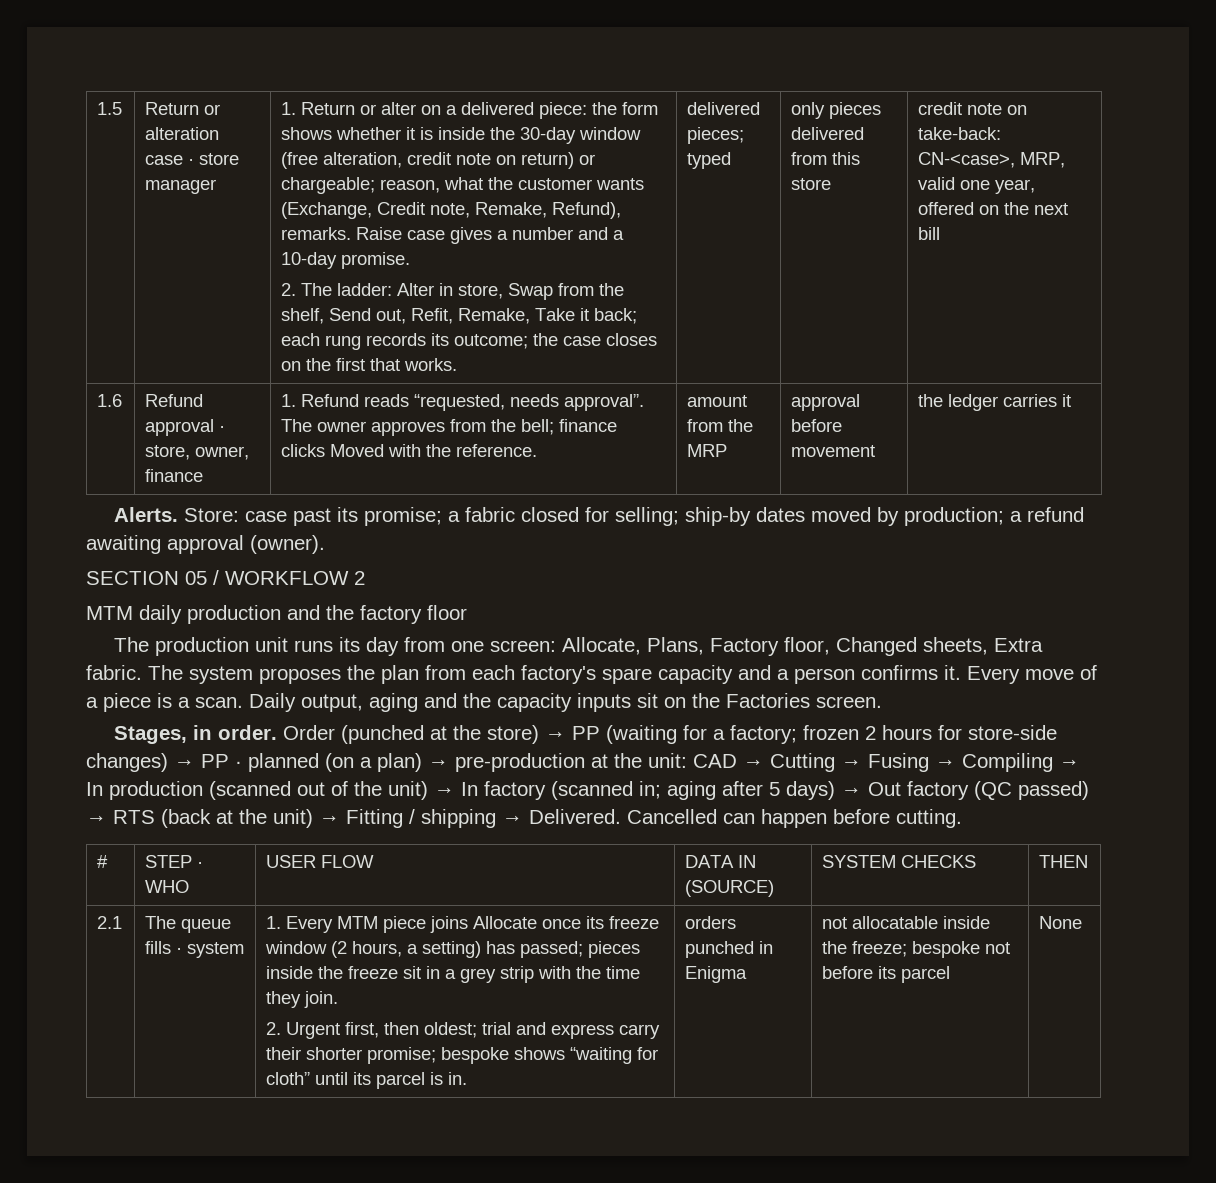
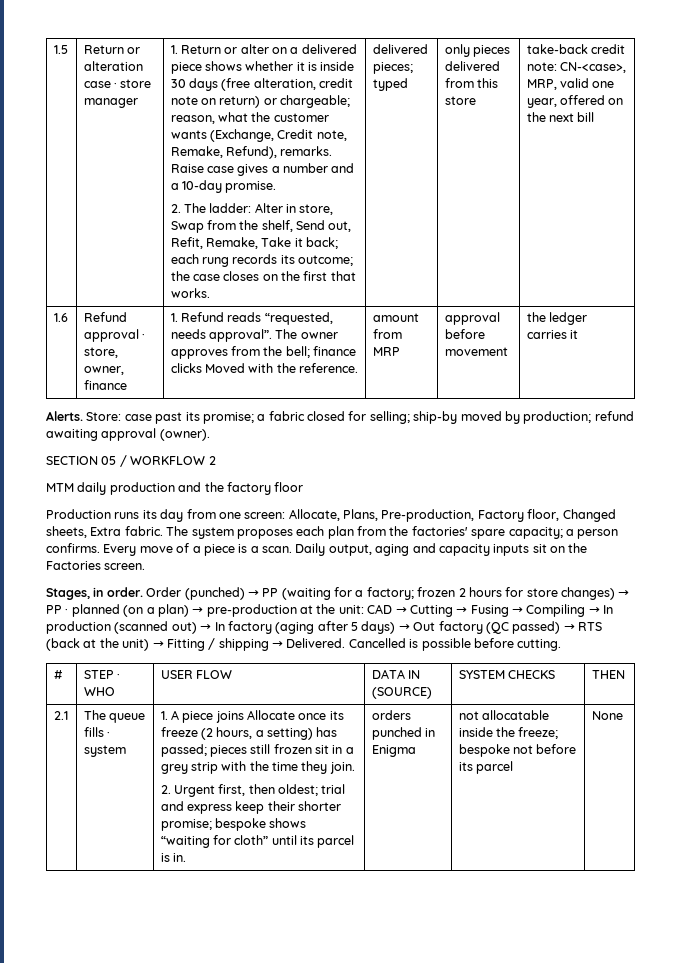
[539,102,659,119] piece: the form -> [170,62,202,74] piece
[490,127,642,144] the 30-day window -> [170,78,218,91] 30 days
[918,102,1028,115] [918,127,1002,140] credit note on take-back: -> [526,44,625,54] [526,62,557,71] take-back credit note:
[728,419,754,432] the -> (402, 334) none
[755,507,805,522] dates -> (458, 417) none
[1009,511,1022,522] a -> (592, 417) none
[113,637,288,656] The production unit -> [46,509,111,519] Production
(704, 646) none -> [381,509,475,522] Pre-production,
[347,665,375,680] the -> [296,526,325,536] each
[472,665,961,684] each factory's spare capacity and a person confirms it. -> [389,526,619,539] [46,543,100,553] the factories' spare capacity; a person confirms.
[463,693,491,708] the -> (436, 548) none
[340,725,539,744] (punched at the store) -> [184,587,245,600] (punched)
[967,725,1057,740] store-side -> [526,588,558,597] store
[297,781,716,800] out of the unit) → In factory (scanned in; aging -> [171,621,315,634] out) → In factory (aging
[723,809,827,828] can happen -> [409,638,471,651] is possible
[286,916,379,933] Every MTM -> [170,710,179,720] A
[265,941,328,954] window -> (198, 732) none
[266,966,399,979] inside the freeze -> [250,744,312,754] still frozen
[619,1024,661,1039] carry -> [235,801,265,814] keep

